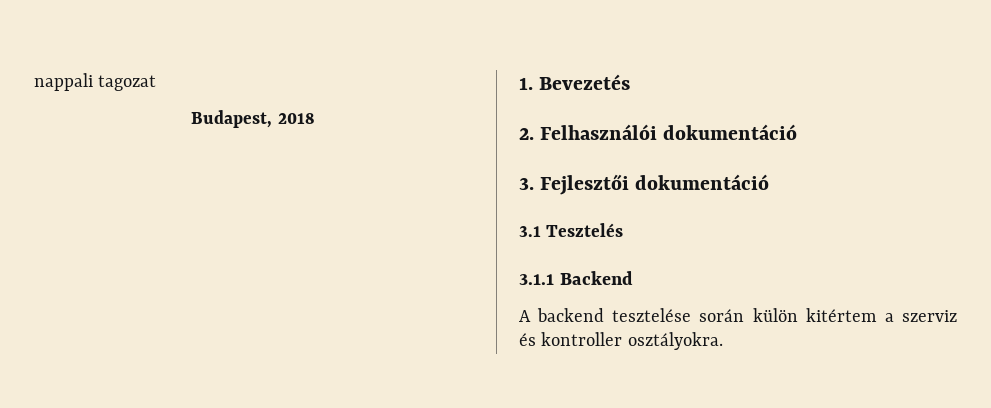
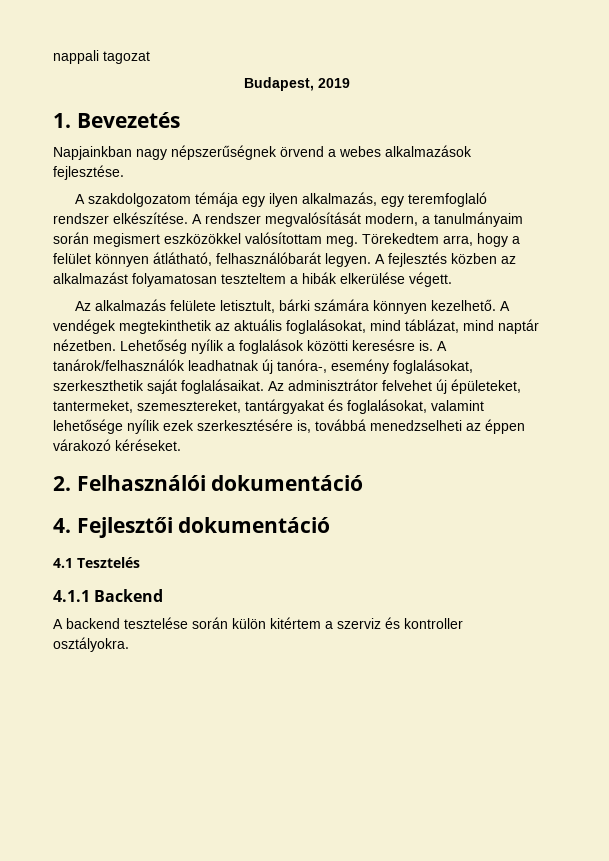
[277,113,315,124] 2018 -> [317,78,350,88] 2019
(631, 82) none -> [53,145,472,160] [53,165,124,180] [75,192,488,207] [53,212,523,227] [53,232,520,247] [53,252,516,267] [53,272,452,287] [75,299,511,314] [53,319,539,334] [53,339,447,354] [53,359,473,374] [53,379,521,394] [53,399,484,414] [53,419,525,434] [53,439,181,451] // Napjainkban nagy népszerűségnek örvend a webes alkalmazások fejlesztése. // A szakdolgozatom témája egy ilyen alkalmazás, egy teremfoglaló rendszer elkészítése. A rendszer megvalósítását modern, a tanulmányaim során megismert eszközökkel valósítottam meg. Törekedtem arra, hogy a felület könnyen átlátható, felhasználóbarát legyen. A fejlesztés közben az alkalmazást folyamatosan teszteltem a hibák elkerülése végett. // Az alkalmazás felülete letisztult, bárki számára könnyen kezelhető. A vendégek megtekinthetik az aktuális foglalásokat, mind táblázat, mind naptár nézetben. Lehetőség nyílik a foglalások közötti keresésre is. A tanárok/felhasználók leadhatnak új tanóra-, esemény foglalásokat, szerkeszthetik saját foglalásaikat. Az adminisztrátor felvehet új épületeket, tantermeket, szemesztereket, tantárgyakat és foglalásokat, valamint lehetősége nyílik ezek szerkesztésére is, továbbá menedzselheti az éppen várakozó kéréseket.
[519,178,534,190] 3. -> [53,518,71,533] 4.
[519,226,541,237] 3.1 -> [53,558,73,568] 4.1
[519,274,554,285] 3.1.1 -> [53,590,90,602] 4.1.1

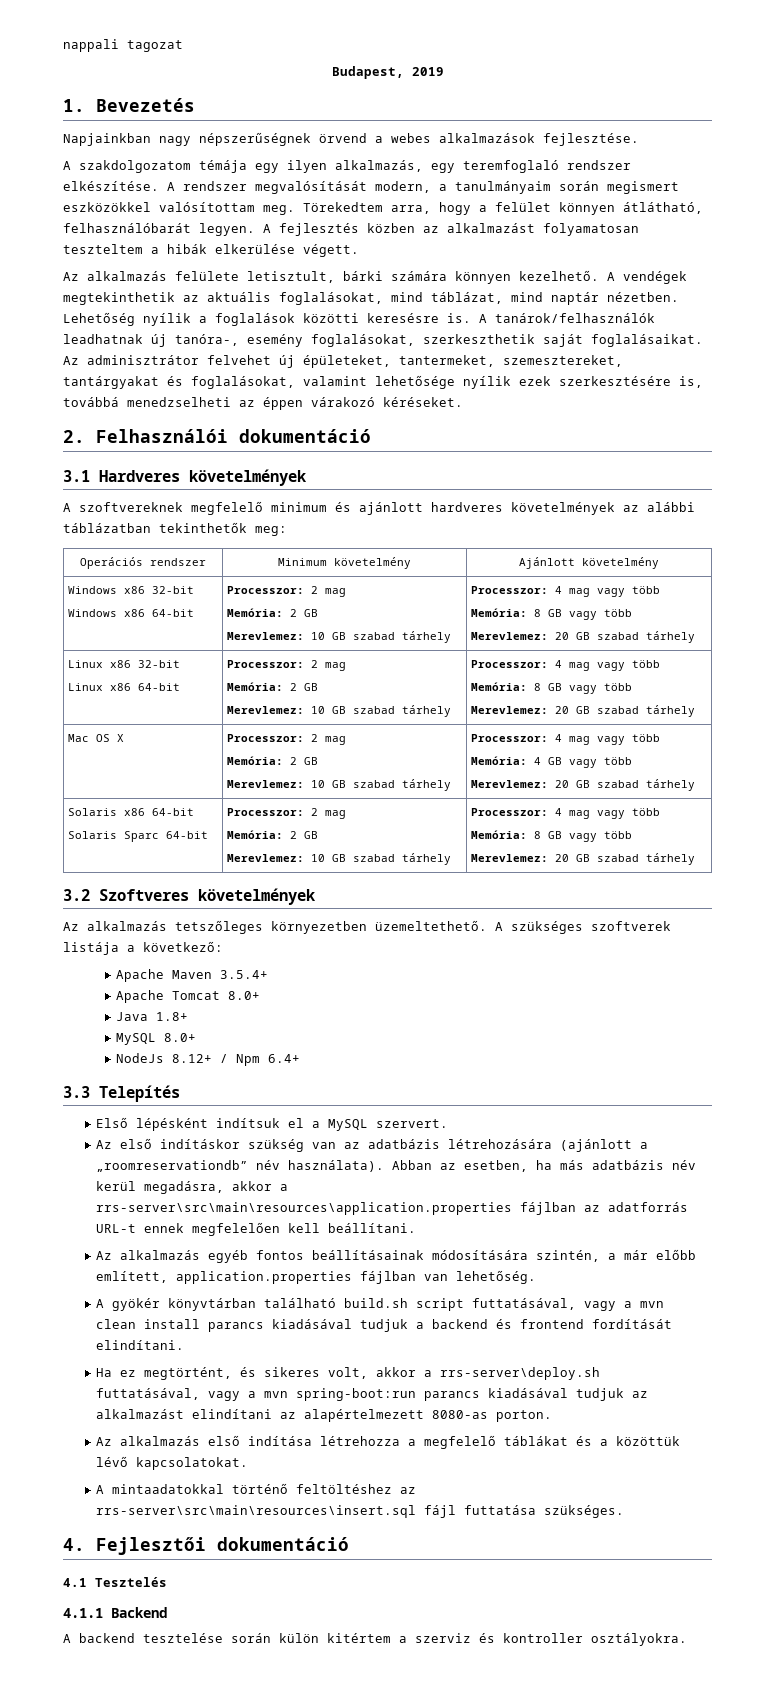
(364, 483) none -> [63,469,307,486] [63,501,695,515] [63,522,287,536] [80,557,206,569] [278,557,411,569] [519,557,659,569] [68,586,195,594] [68,609,195,617] [227,586,347,597] [227,608,319,617] [227,631,452,643] [471,586,661,597] [471,608,633,620] [471,631,696,643] [68,660,181,668] [68,683,181,691] [227,660,347,671] [227,682,319,691] [227,705,452,717] [471,660,661,671] [471,682,633,694] [471,705,696,717] [68,734,125,742] [227,734,347,745] [227,756,319,765] [227,779,452,791] [471,734,661,745] [471,756,633,768] [471,779,696,791] [68,808,195,816] [68,831,209,842] [227,808,347,819] [227,830,319,839] [227,853,452,865] [471,808,661,819] [471,830,633,842] [471,853,696,865] [63,888,316,905] [63,920,671,934] [63,941,223,955] [115,969,268,982] [115,990,260,1003] [115,1012,188,1021] [115,1033,196,1045] [115,1053,300,1066] [63,1085,180,1102] [96,1117,449,1131] [96,1138,649,1152] [96,1160,697,1172] [96,1181,289,1194] [96,1202,689,1215] [96,1222,417,1236] [96,1249,697,1263] [96,1270,537,1284] [96,1298,665,1311] [96,1319,673,1332] [96,1340,185,1350] [96,1367,601,1380] [96,1388,649,1401] [96,1409,553,1422] [96,1435,681,1449] [96,1456,249,1470] [96,1483,417,1494] [96,1505,625,1518] // 3.1 Hardveres követelmények // A szoftvereknek megfelelő minimum és ajánlott hardveres követelmények az alábbi táblázatban tekinthetők meg: // Operációs rendszer | Minimum követelmény | Ajánlott követelmény // Windows x86 32-bit // Windows x86 64-bit | Processzor: 2 mag // Memória: 2 GB // Merevlemez: 10 GB szabad tárhely | Processzor: 4 mag vagy több // Memória: 8 GB vagy több // Merevlemez: 20 GB szabad tárhely // Linux x86 32-bit // Linux x86 64-bit | Processzor: 2 mag // Memória: 2 GB // Merevlemez: 10 GB szabad tárhely | Processzor: 4 mag vagy több // Memória: 8 GB vagy több // Merevlemez: 20 GB szabad tárhely // Mac OS X | Processzor: 2 mag // Memória: 2 GB // Merevlemez: 10 GB szabad tárhely | Processzor: 4 mag vagy több // Memória: 4 GB vagy több // Merevlemez: 20 GB szabad tárhely // Solaris x86 64-bit // Solaris Sparc 64-bit | Processzor: 2 mag // Memória: 2 GB // Merevlemez: 10 GB szabad tárhely | Processzor: 4 mag vagy több // Memória: 8 GB vagy több // Merevlemez: 20 GB szabad tárhely // 3.2 Szoftveres követelmények // Az alkalmazás tetszőleges környezetben üzemeltethető. A szükséges szoftverek listája a következő: // Apache Maven 3.5.4+ // Apache Tomcat 8.0+ // Java 1.8+ // MySQL 8.0+ // NodeJs 8.12+ / Npm 6.4+ // 3.3 Telepítés // Első lépésként indítsuk el a MySQL szervert. // Az első indításkor szükség van az adatbázis létrehozására (ajánlott a „roomreservationdb” név használata). Abban az esetben, ha más adatbázis név kerül megadásra, akkor a rrs-server\src\main\resources\application.properties fájlban az adatforrás URL-t ennek megfelelően kell beállítani. // Az alkalmazás egyéb fontos beállításainak módosítására szintén, a már előbb említett, application.properties fájlban van lehetőség. // A gyökér könyvtárban található build.sh script futtatásával, vagy a mvn clean install parancs kiadásával tudjuk a backend és frontend fordítását elindítani. // Ha ez megtörtént, és sikeres volt, akkor a rrs-server\deploy.sh futtatásával, vagy a mvn spring-boot:run parancs kiadásával tudjuk az alkalmazást elindítani az alapértelmezett 8080-as porton. // Az alkalmazás első indítása létrehozza a megfelelő táblákat és a közöttük lévő kapcsolatokat. // A mintaadatokkal történő feltöltéshez az rrs-server\src\main\resources\insert.sql fájl futtatása szükséges.

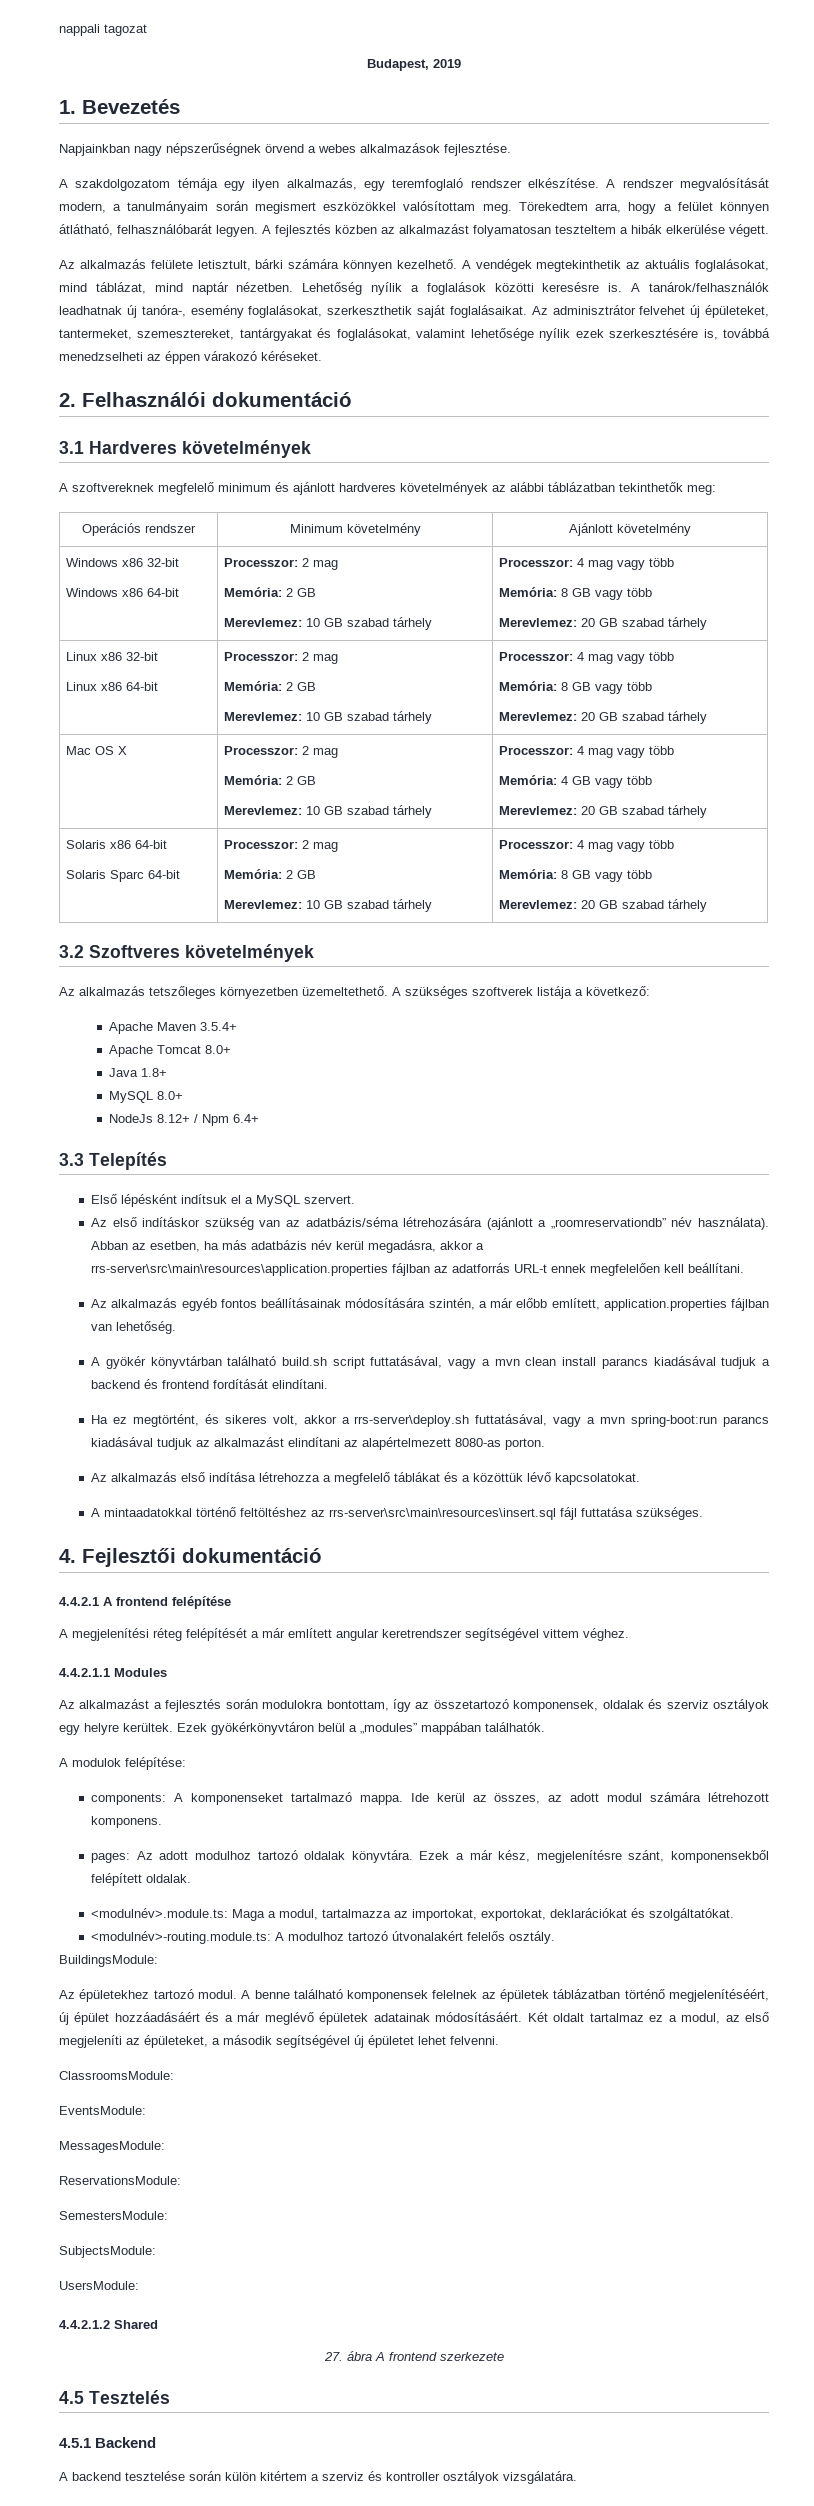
[368,1139,441,1149] adatbázis -> [305,1217,399,1227] adatbázis/séma
[63,1578,87,1587] 4.1 -> [59,1596,231,1609] [59,1628,629,1641] [59,1668,167,1677] [59,1699,770,1712] [59,1722,545,1735] [59,1757,186,1770] [91,1792,769,1805] [91,1816,163,1828] [91,1850,769,1863] [91,1873,192,1886] [91,1908,735,1921] [91,1931,556,1944] [59,1955,158,1967] [59,1989,769,2002] [59,2012,770,2025] [59,2035,499,2048] [59,2071,174,2080] [59,2106,146,2115] [59,2141,165,2153] [59,2176,181,2185] [59,2211,168,2220] [59,2246,156,2258] [59,2281,139,2290] [59,2320,158,2329] [323,2351,504,2361] [59,2391,84,2404] 4.4.2.1 A frontend felépítése // A megjelenítési réteg felépítését a már említett angular keretrendszer segítségével vittem véghez. // 4.4.2.1.1 Modules // Az alkalmazást a fejlesztés során modulokra bontottam, így az összetartozó komponensek, oldalak és szerviz osztályok egy helyre kerültek. Ezek gyökérkönyvtáron belül a „modules” mappában találhatók. // A modulok felépítése: // components: A komponenseket tartalmazó mappa. Ide kerül az összes, az adott modul számára létrehozott komponens. // pages: Az adott modulhoz tartozó oldalak könyvtára. Ezek a már kész, megjelenítésre szánt, komponensekből felépített oldalak. // <modulnév>.module.ts: Maga a modul, tartalmazza az importokat, exportokat, deklarációkat és szolgáltatókat. // <modulnév>-routing.module.ts: A modulhoz tartozó útvonalakért felelős osztály. // BuildingsModule: // Az épületekhez tartozó modul. A benne található komponensek felelnek az épületek táblázatban történő megjelenítéséért, új épület hozzáadásáért és a már meglévő épületek adatainak módosításáért. Két oldalt tartalmaz ez a modul, az első megjeleníti az épületeket, a második segítségével új épületet lehet felvenni. // ClassroomsModule: // EventsModule: // MessagesModule: // ReservationsModule: // SemestersModule: // SubjectsModule: // UsersModule: // 4.4.2.1.2 Shared // 27. ábra A frontend szerkezete // 4.5
[63,1608,103,1618] 4.1.1 -> [59,2438,91,2448] 4.5.1
[591,1633,687,1646] osztályokra. -> [443,2471,577,2484] osztályok vizsgálatára.

